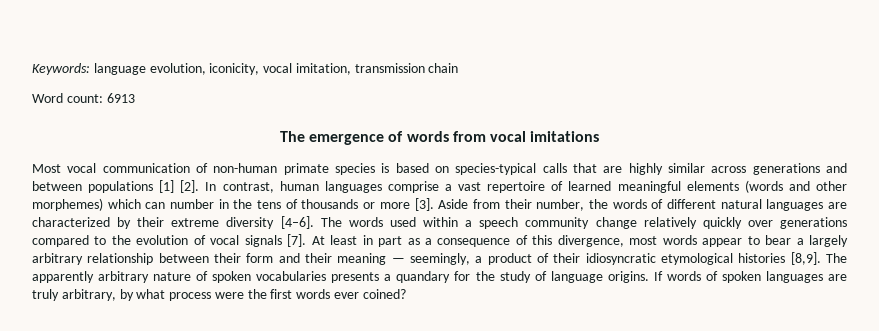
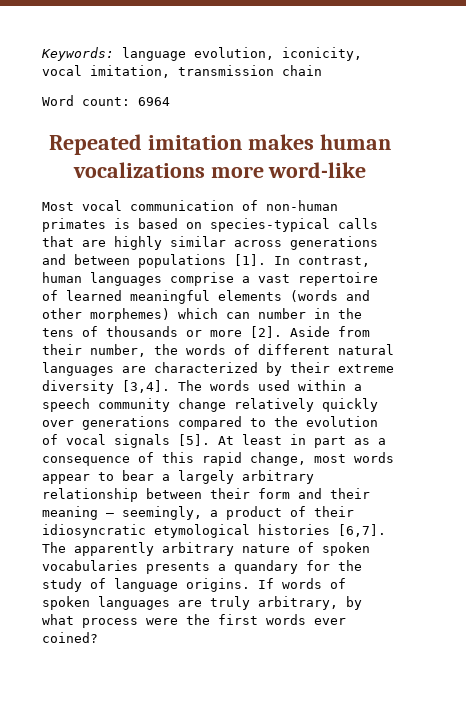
[106,93,135,103] [279,131,600,145] 6913 // The emergence of words from vocal imitations -> [138,97,170,106] [49,134,391,155] [72,162,367,178] 6964 // Repeated imitation makes human vocalizations more word-like
[283,163,376,175] primate species -> [42,218,106,232] primates
[159,180,200,193] [1] [2]. -> [234,254,266,266] [1].
[414,198,434,211] [3]. -> [250,326,282,338] [2].
[280,216,314,229] [4–6]. -> [122,380,170,393] [3,4].
[287,234,307,247] [7]. -> [178,434,210,446] [5].
[557,235,624,247] divergence, -> [202,452,306,466] rapid change,
[790,252,821,265] [8,9]. -> [338,524,386,537] [6,7].

